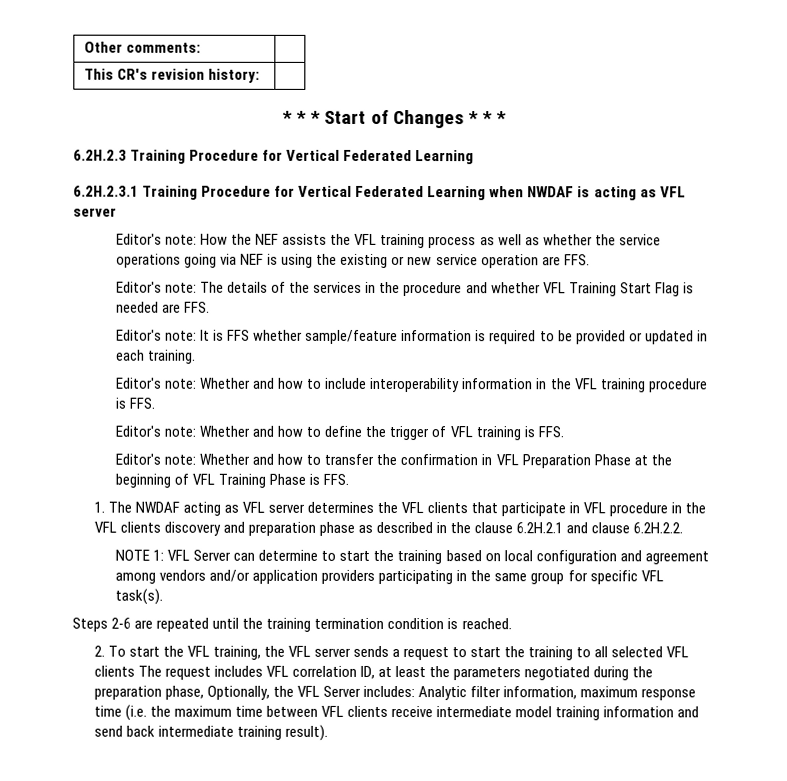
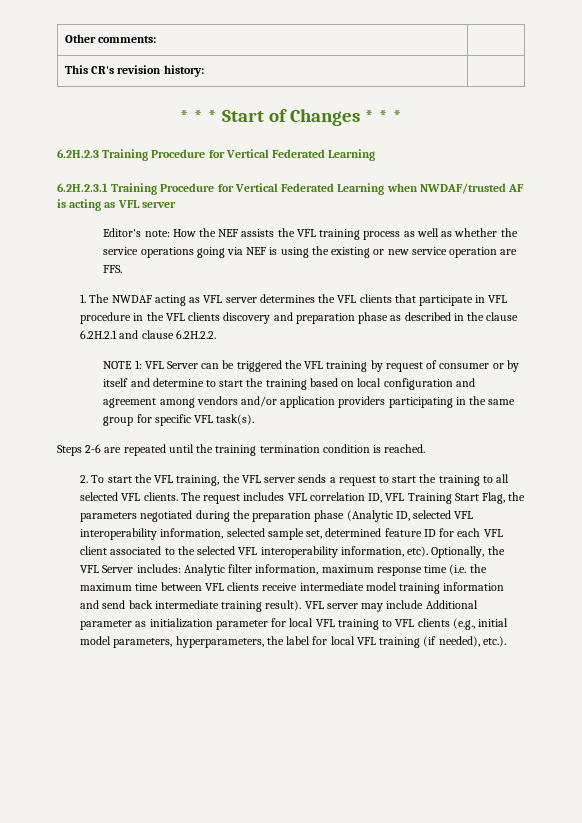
[527,186,575,198] NWDAF -> [419,183,525,194] NWDAF/trusted AF
[116,281,694,297] [116,301,211,313] [116,329,708,345] [116,349,197,364] [116,377,708,393] [115,397,156,409] [115,425,564,441] [115,453,672,469] [115,473,350,488] // Editor's note: The details of the services in the procedure and whether VFL Training Start Flag is needed are FFS. // Editor's note: It is FFS whether sample/feature information is required to be provided or updated in each training. // Editor's note: Whether and how to include interoperability information in the VFL training procedure is FFS. // Editor's note: Whether and how to define the trigger of VFL training is FFS. // Editor's note: Whether and how to transfer the confirmation in VFL Preparation Phase at the beginning of VFL Training Phase is FFS. -> (123, 269) none
(256, 556) none -> [222,360,519,372] [103,378,150,387] be triggered the VFL training by request of consumer or by itself and
[93,665,135,677] clients -> [143,492,178,501] clients.
[377,666,426,678] at least -> [385,492,506,504] VFL Training Start Flag,
[164,685,204,700] phase, -> [314,510,474,522] [80,528,503,540] [80,546,429,558] phase (Analytic ID, selected VFL interoperability information, selected sample set, determined feature ID for each VFL client associated to the selected VFL interoperability information, etc).
(328, 732) none -> [304,600,478,612] [80,618,509,630] [80,636,506,648] VFL server may include Additional parameter as initialization parameter for local VFL training to VFL clients (e.g., initial model parameters, hyperparameters, the label for local VFL training (if needed), etc.).

